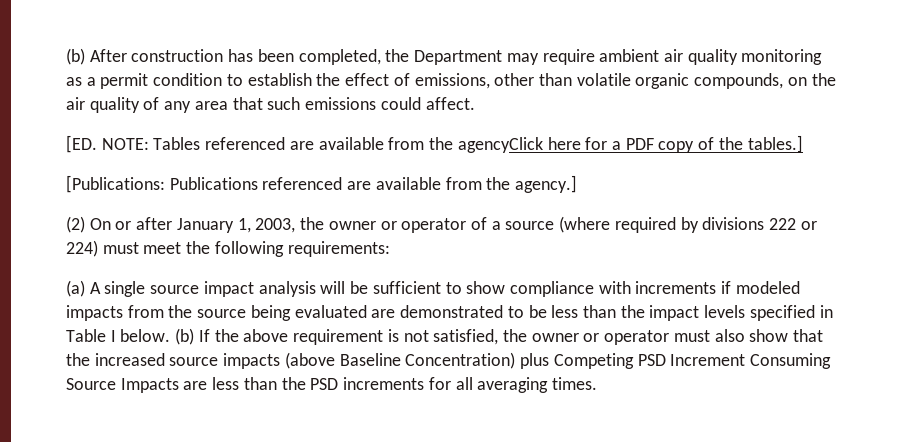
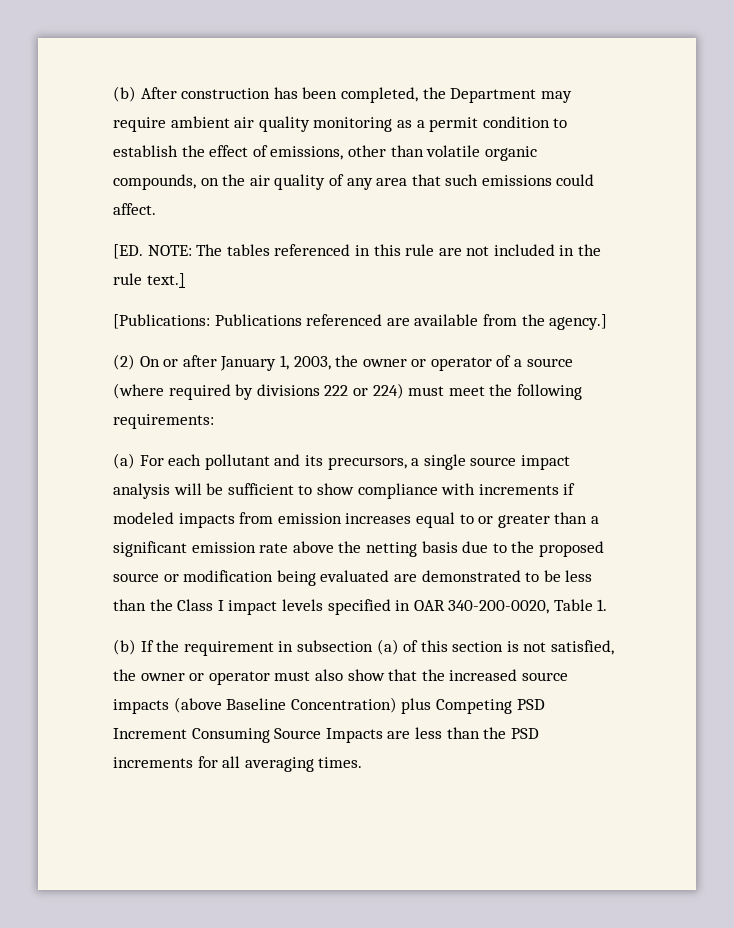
[153,135,803,153] Tables referenced are available from the agencyClick here for a PDF copy of the tables.] -> [196,244,602,256] [113,273,185,288] The tables referenced in this rule are not included in the rule text.]
[89,282,101,294] A -> [139,454,420,470] For each pollutant and its precursors, a
[168,305,247,318] the source -> [277,512,599,528] [113,541,604,557] [113,570,274,582] emission increases equal to or greater than a significant emission rate above the netting basis due to the proposed source or modification
(645, 311) none -> [177,599,224,611] Class I
[66,328,384,345] Table I below. (b) If the above requirement -> [413,599,608,614] [113,639,504,656] OAR 340-200-0020, Table 1. // (b) If the requirement in subsection (a) of this section

